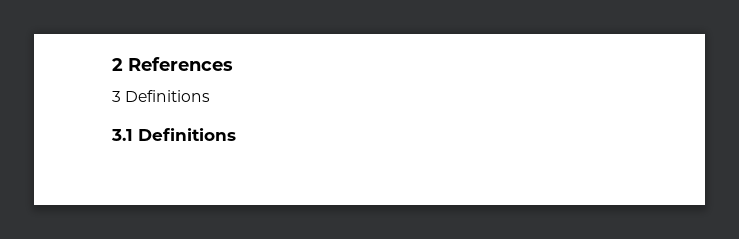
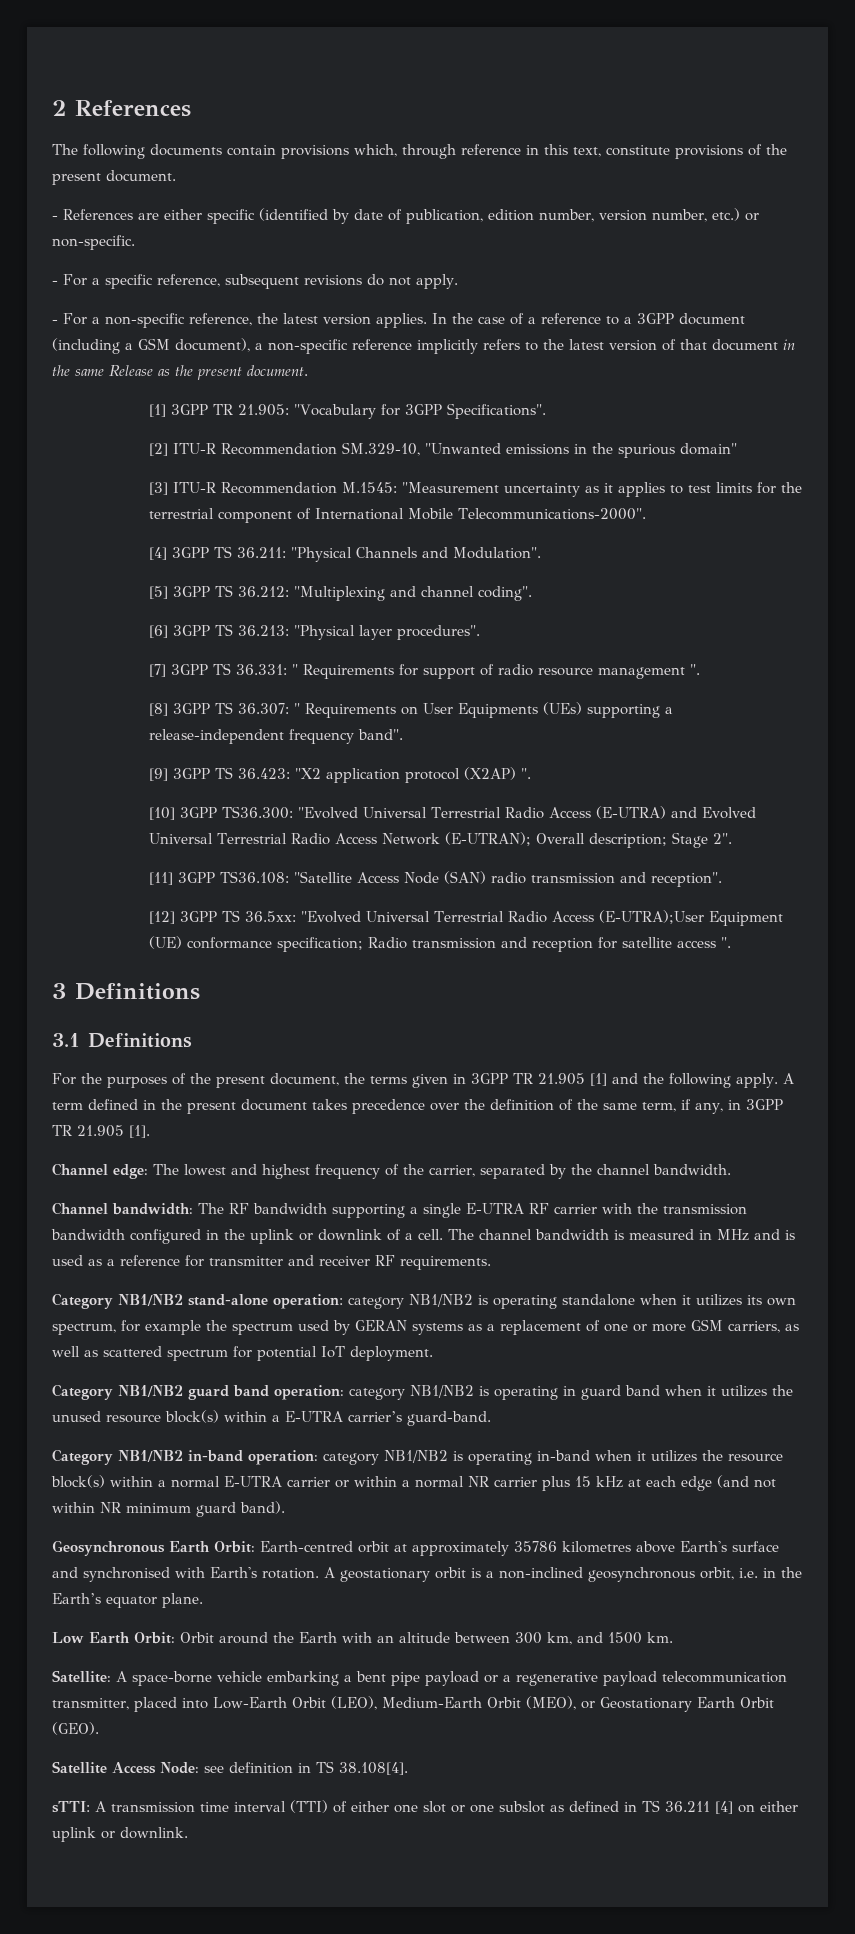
[112,90,211,102] [111,128,236,141] 3 Definitions // 3.1 Definitions -> [52,144,787,159] [52,170,176,185] [52,208,759,224] [52,235,135,250] [52,274,458,289] [52,313,745,328] [52,338,795,354] [52,365,308,380] [149,403,547,419] [149,442,738,458] [149,482,803,497] [149,508,647,523] [149,546,542,562] [149,585,533,601] [149,624,481,640] [149,663,701,679] [149,702,674,718] [149,729,404,744] [149,767,532,783] [149,806,757,820] [149,832,733,848] [149,871,723,887] [149,910,784,926] [149,936,732,952] [52,983,200,1000] [52,1033,192,1048] [52,1073,794,1088] [52,1099,783,1114] [52,1125,150,1138] [52,1163,731,1179] [52,1202,747,1218] [51,1229,795,1244] [52,1255,491,1270] [52,1293,796,1309] [52,1319,799,1335] [52,1346,433,1361] [52,1384,793,1400] [52,1410,491,1426] [52,1449,783,1465] [51,1475,776,1491] [52,1501,285,1517] [52,1540,779,1556] [52,1567,802,1582] [52,1593,203,1608] [52,1632,673,1645] [52,1670,787,1686] [52,1696,774,1712] [52,1722,99,1735] [52,1761,408,1775] [52,1800,798,1814] [52,1827,188,1842] The following documents contain provisions which, through reference in this text, constitute provisions of the present document. // - References are either specific (identified by date of publication, edition number, version number, etc.) or non-specific. // - For a specific reference, subsequent revisions do not apply. // - For a non-specific reference, the latest version applies. In the case of a reference to a 3GPP document (including a GSM document), a non-specific reference implicitly refers to the latest version of that document in the same Release as the present document. // [1] 3GPP TR 21.905: "Vocabulary for 3GPP Specifications". // [2] ITU-R Recommendation SM.329-10, "Unwanted emissions in the spurious domain" // [3] ITU-R Recommendation M.1545: "Measurement uncertainty as it applies to test limits for the terrestrial component of International Mobile Telecommunications-2000". // [4] 3GPP TS 36.211: "Physical Channels and Modulation". // [5] 3GPP TS 36.212: "Multiplexing and channel coding". // [6] 3GPP TS 36.213: "Physical layer procedures". // [7] 3GPP TS 36.331: " Requirements for support of radio resource management ". // [8] 3GPP TS 36.307: " Requirements on User Equipments (UEs) supporting a release-independent frequency band". // [9] 3GPP TS 36.423: "X2 application protocol (X2AP) ". // [10] 3GPP TS36.300: "Evolved Universal Terrestrial Radio Access (E-UTRA) and Evolved Universal Terrestrial Radio Access Network (E-UTRAN); Overall description; Stage 2". // [11] 3GPP TS36.108: "Satellite Access Node (SAN) radio transmission and reception". // [12] 3GPP TS 36.5xx: "Evolved Universal Terrestrial Radio Access (E-UTRA);User Equipment (UE) conformance specification; Radio transmission and reception for satellite access ". // 3 Definitions // 3.1 Definitions // For the purposes of the present document, the terms given in 3GPP TR 21.905 [1] and the following apply. A term defined in the present document takes precedence over the definition of the same term, if any, in 3GPP TR 21.905 [1]. // Channel edge: The lowest and highest frequency of the carrier, separated by the channel bandwidth. // Channel bandwidth: The RF bandwidth supporting a single E-UTRA RF carrier with the transmission bandwidth configured in the uplink or downlink of a cell. The channel bandwidth is measured in MHz and is used as a reference for transmitter and receiver RF requirements. // Category NB1/NB2 stand-alone operation: category NB1/NB2 is operating standalone when it utilizes its own spectrum, for example the spectrum used by GERAN systems as a replacement of one or more GSM carriers, as well as scattered spectrum for potential IoT deployment. // Category NB1/NB2 guard band operation: category NB1/NB2 is operating in guard band when it utilizes the unused resource block(s) within a E-UTRA carrier’s guard-band. // Category NB1/NB2 in-band operation: category NB1/NB2 is operating in-band when it utilizes the resource block(s) within a normal E-UTRA carrier or within a normal NR carrier plus 15 kHz at each edge (and not within NR minimum guard band). // Geosynchronous Earth Orbit: Earth-centred orbit at approximately 35786 kilometres above Earth's surface and synchronised with Earth's rotation. A geostationary orbit is a non-inclined geosynchronous orbit, i.e. in the Earth’s equator plane. // Low Earth Orbit: Orbit around the Earth with an altitude between 300 km, and 1500 km. // Satellite: A space-borne vehicle embarking a bent pipe payload or a regenerative payload telecommunication transmitter, placed into Low-Earth Orbit (LEO), Medium-Earth Orbit (MEO), or Geostationary Earth Orbit (GEO). // Satellite Access Node: see definition in TS 38.108[4]. // sTTI: A transmission time interval (TTI) of either one slot or one subslot as defined in TS 36.211 [4] on either uplink or downlink.

